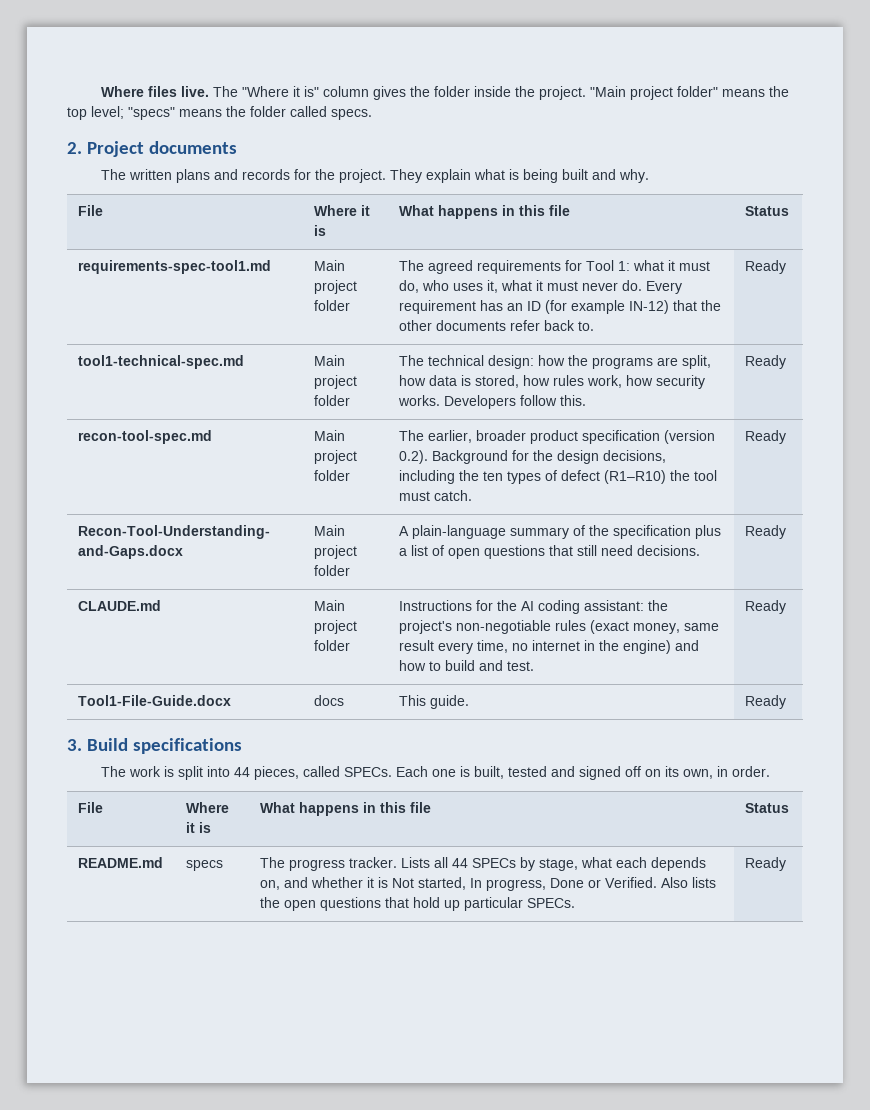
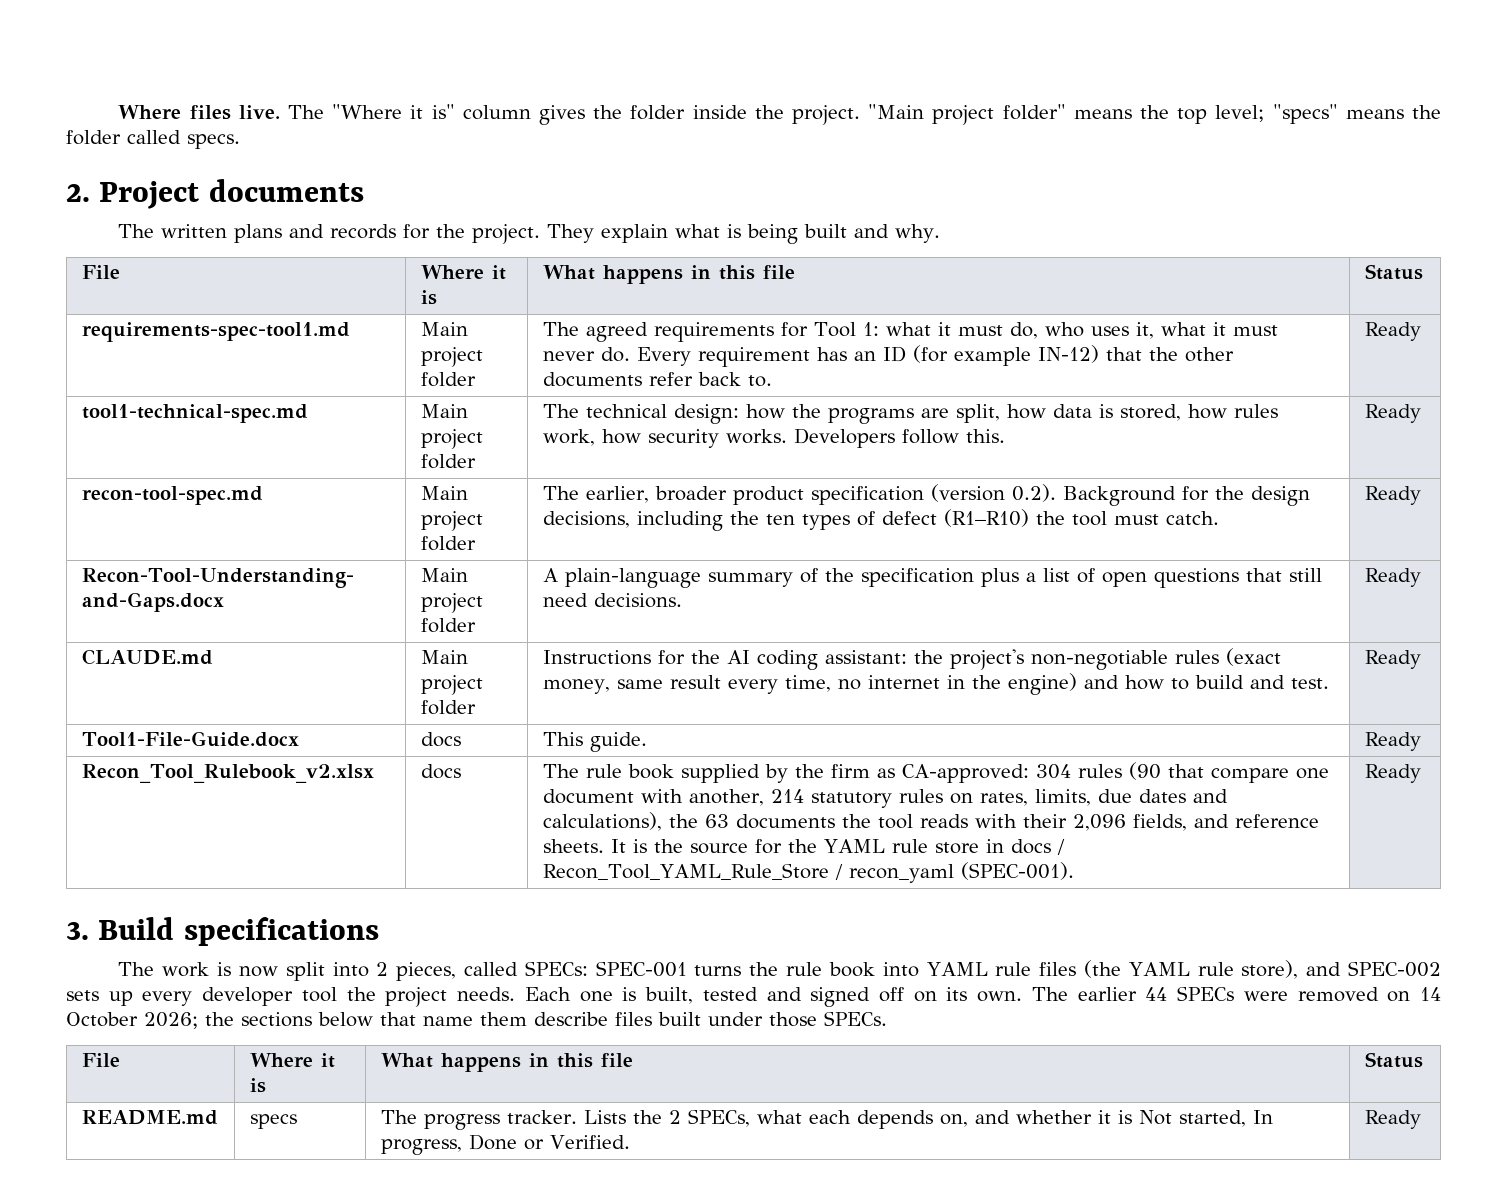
(787, 702) none -> [81,764,374,783] [420,764,461,779] [542,762,1329,783] [542,789,1228,808] [542,812,1319,831] [542,839,1065,855] [542,862,1074,883] [1364,764,1421,783] // Recon_Tool_Rulebook_v2.xlsx | docs | The rule book supplied by the firm as CA-approved: 304 rules (90 that compare one document with another, 214 statutory rules on rates, limits, due dates and calculations), the 63 documents the tool reads with their 2,096 fields, and reference sheets. It is the source for the YAML rule store in docs / Recon_Tool_YAML_Rule_Store / recon_yaml (SPEC-001). | Ready
(174, 771) none -> [238,966,278,977] now
[233,767,250,777] 44 -> [376,962,389,976] 2
[343,767,392,777] SPECs. -> [524,960,1441,979] [66,987,516,1007] SPECs: SPEC-001 turns the rule book into YAML rule files (the YAML rule store), and SPEC-002 sets up every developer tool the project needs.
[682,766,770,779] own, in order. -> [977,986,1442,1002] [66,1011,887,1029] own. The earlier 44 SPECs were removed on 14 October 2026; the sections below that name them describe files built under those SPECs.
[434,857,579,871] all 44 SPECs by stage, -> [632,1109,750,1127] the 2 SPECs,
[661,877,717,888] [260,897,576,911] Also lists the open questions that hold up particular SPECs. -> (630, 1142) none

